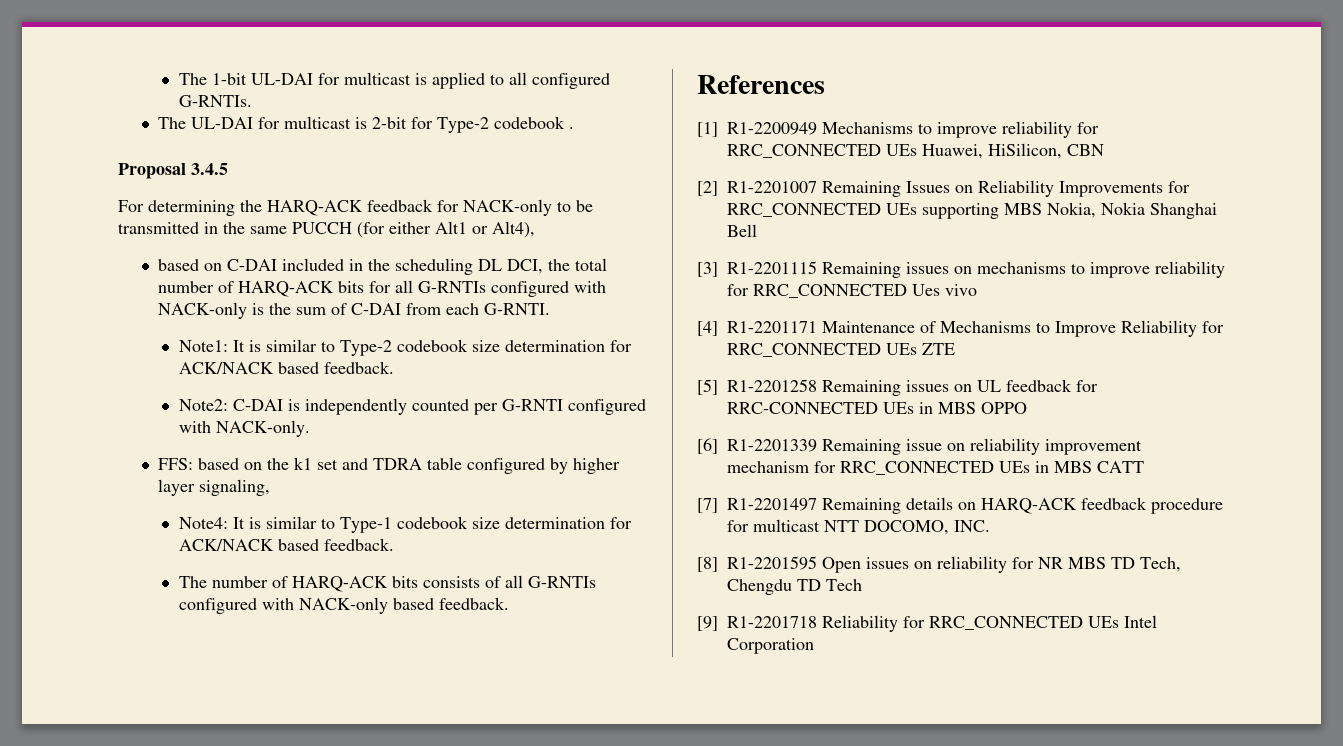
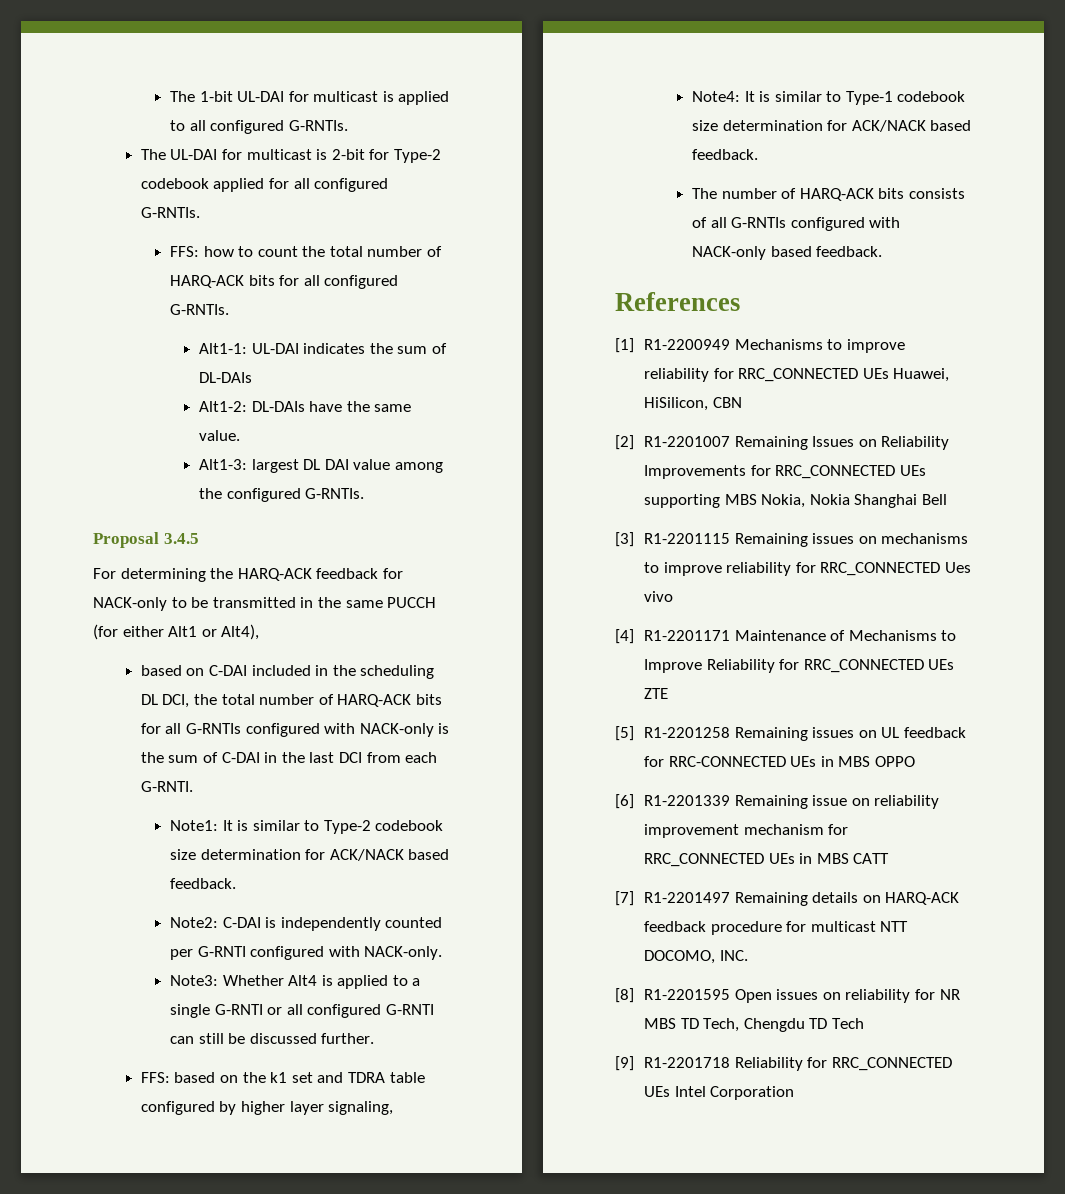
[569,127,575,129] . -> [213,178,389,192] [140,207,200,218] [169,246,443,257] [169,275,399,289] [169,304,229,315] [199,343,448,354] [199,372,253,383] [199,401,412,412] [199,430,241,441] [199,459,444,473] [199,488,365,502] applied for all configured G-RNTIs. // FFS: how to count the total number of HARQ-ACK bits for all configured G-RNTIs. // Alt1-1: UL-DAI indicates the sum of DL-DAIs // Alt1-2: DL-DAIs have the same value. // Alt1-3: largest DL DAI value among the configured G-RNTIs.
(402, 309) none -> [264,752,362,763] in the last DCI
(310, 428) none -> [169,975,421,989] [169,1004,434,1018] [169,1033,375,1044] // Note3: Whether Alt4 is applied to a single G-RNTI or all configured G-RNTI can still be discussed further.

